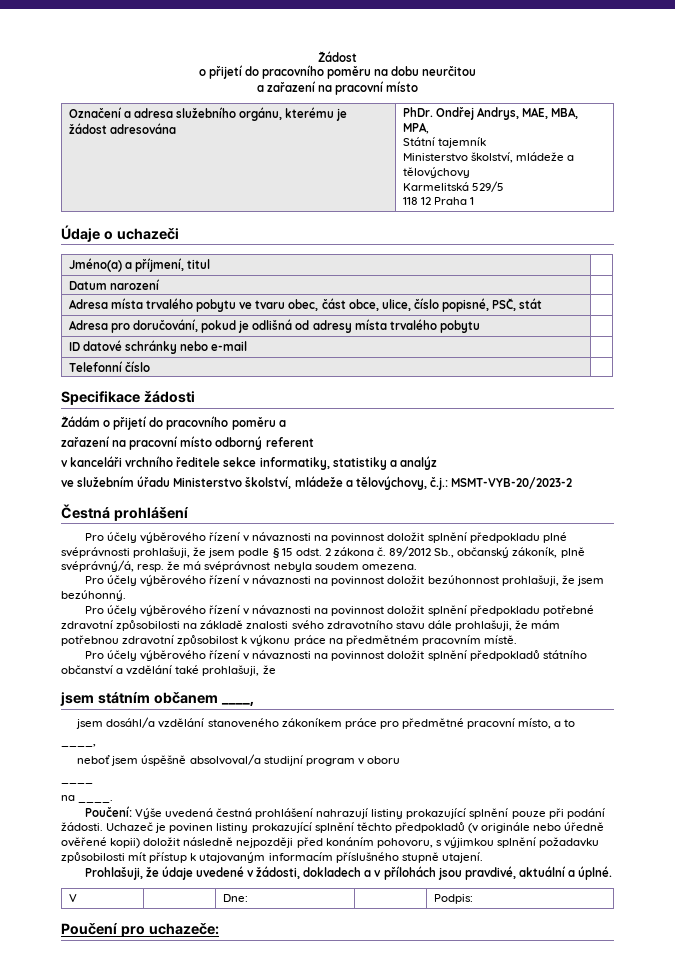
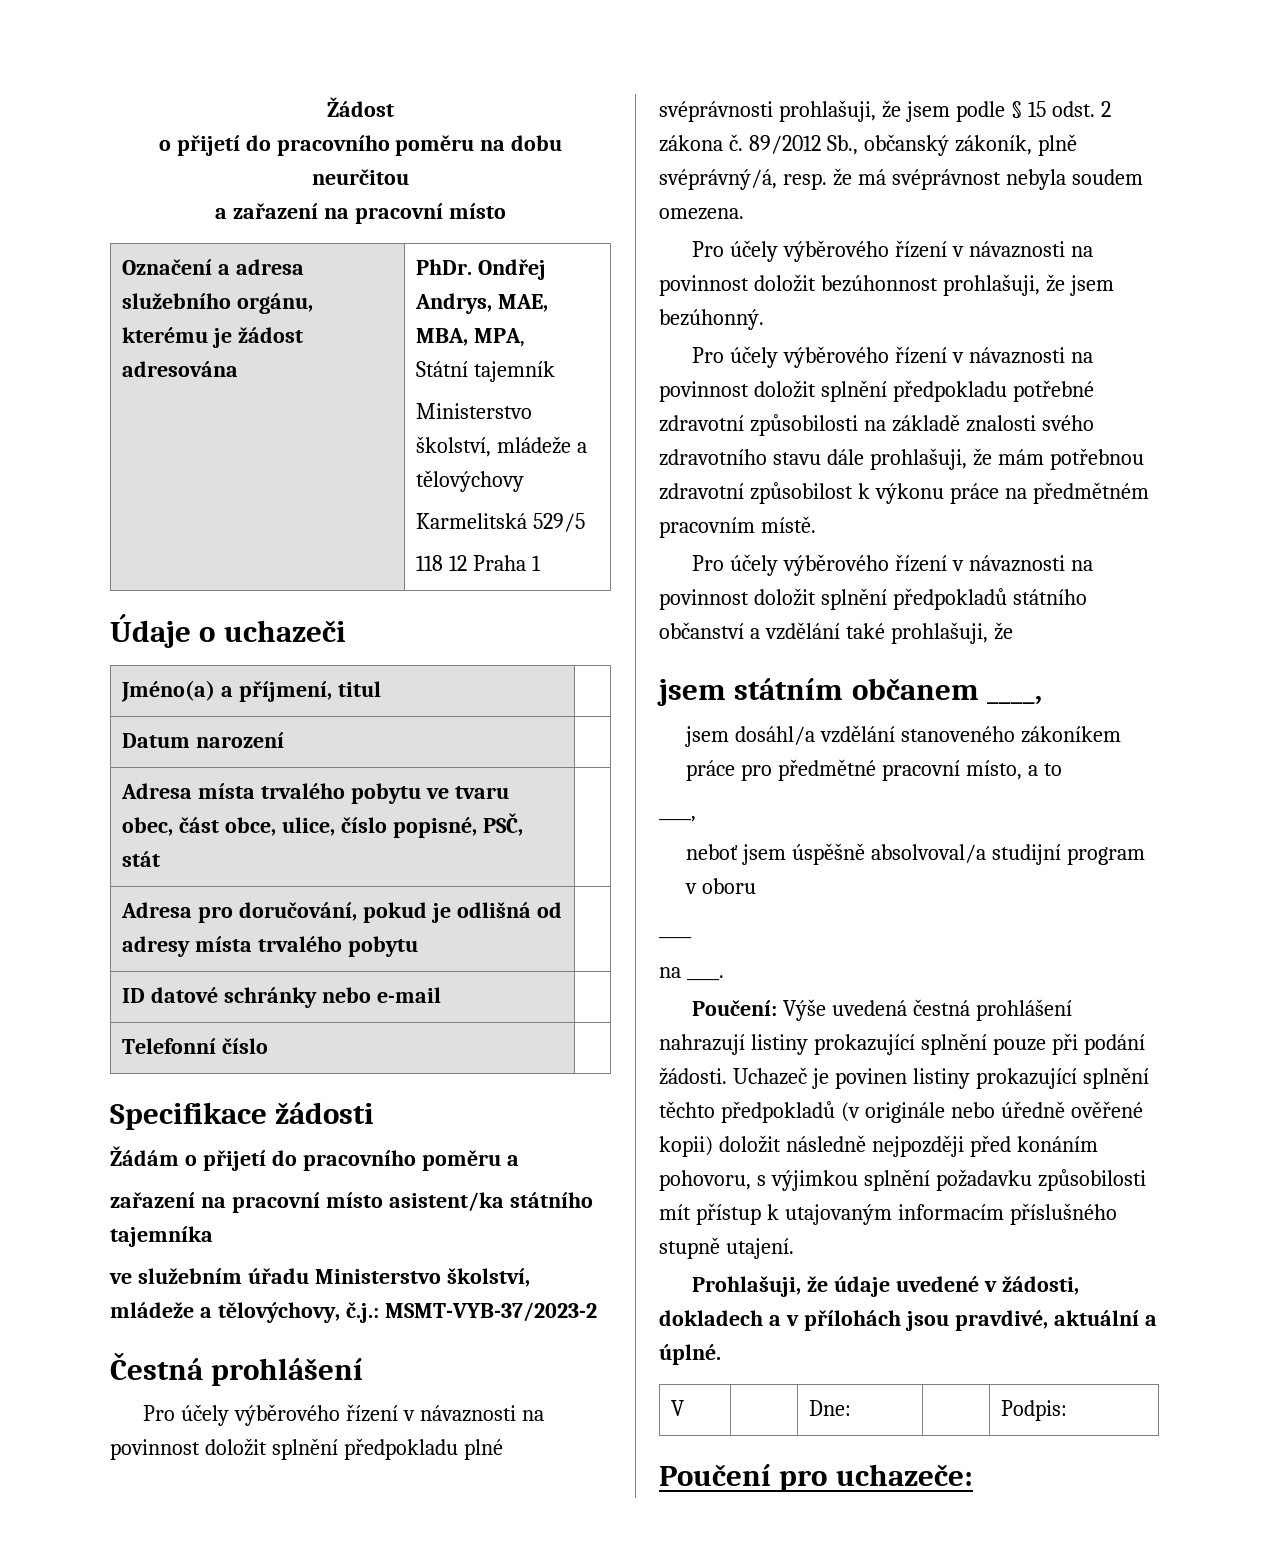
[215,436,314,450] [61,456,437,470] odborný referent // v kanceláři vrchního ředitele sekce informatiky, statistiky a analýz -> [388,1192,593,1212] [110,1226,213,1247] asistent/ka státního tajemníka
[450,477,572,489] MSMT-VYB-20/2023-2 -> [384,1302,597,1322] MSMT-VYB-37/2023-2

